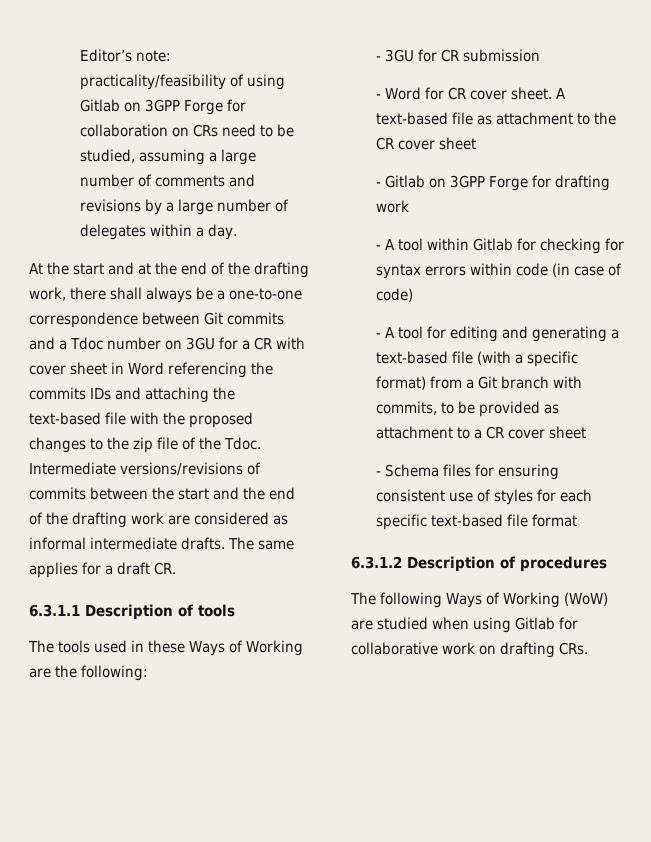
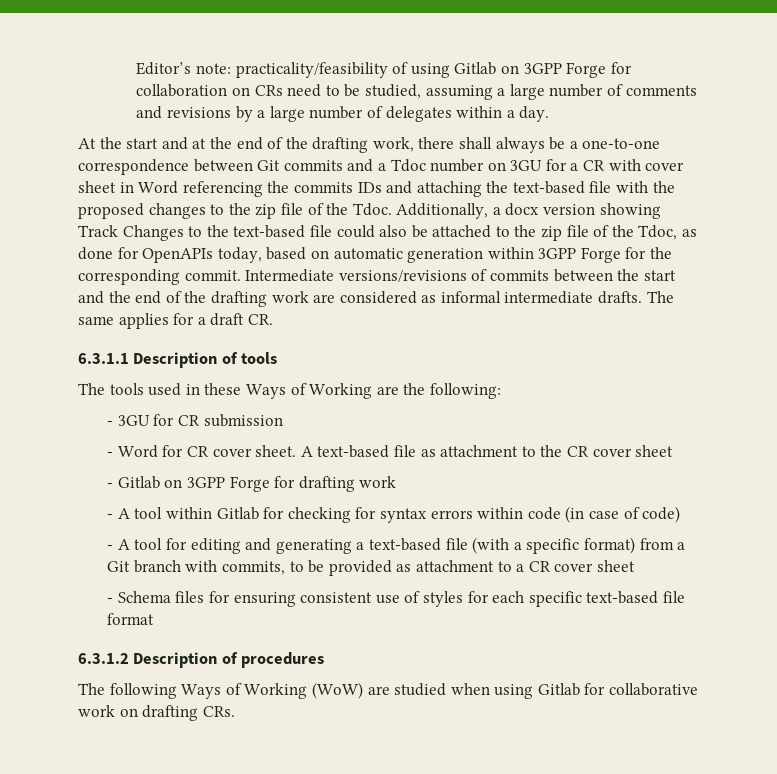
(261, 443) none -> [396,203,661,219] [78,225,698,241] [78,247,673,263] [78,269,241,285] Additionally, a docx version showing Track Changes to the text-based file could also be attached to the zip file of the Tdoc, as done for OpenAPIs today, based on automatic generation within 3GPP Forge for the corresponding commit.

